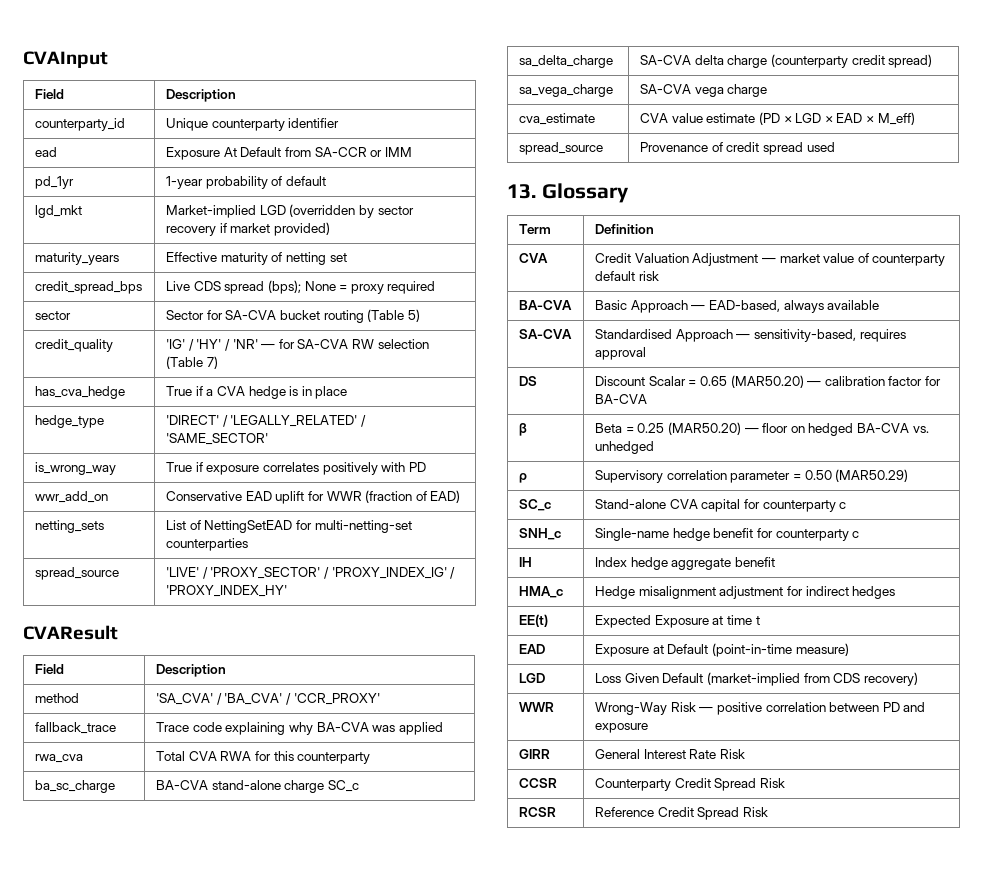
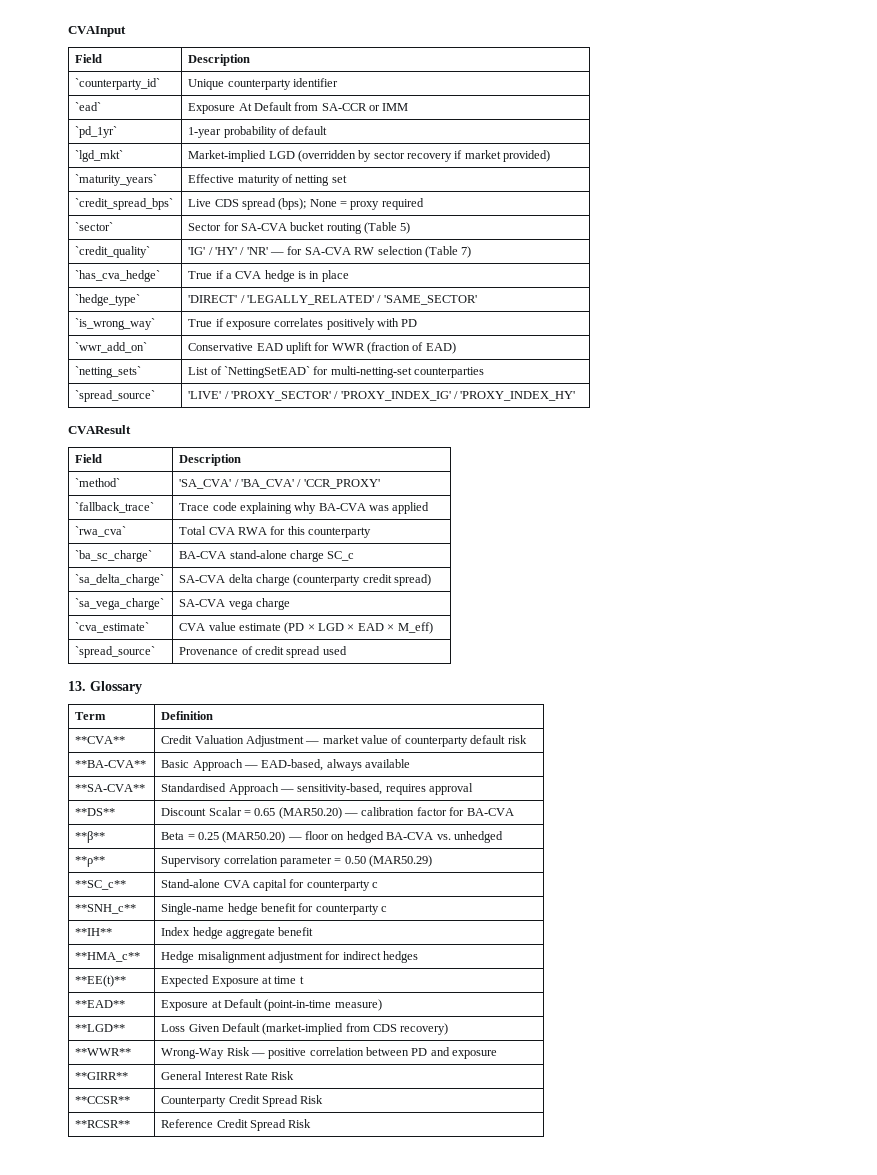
[34,118,125,131] counterparty_id -> [75,78,161,90] `counterparty_id`
[34,147,57,157] ead -> [75,102,102,111] `ead`
[34,176,74,189] pd_1yr -> [75,126,118,138] `pd_1yr`
[34,205,82,218] lgd_mkt -> [75,150,124,162] `lgd_mkt`
[34,252,119,265] maturity_years -> [75,174,158,186] `maturity_years`
[34,281,142,294] credit_spread_bps -> [75,198,174,210] `credit_spread_bps`
[34,311,71,320] sector -> [75,222,114,231] `sector`
[34,339,113,352] credit_quality -> [75,246,151,258] `credit_quality`
[34,386,125,399] has_cva_hedge -> [75,270,161,282] `has_cva_hedge`
[34,415,104,428] hedge_type -> [75,294,141,306] `hedge_type`
[34,462,116,475] is_wrong_way -> [75,318,156,330] `is_wrong_way`
[34,491,108,503] wwr_add_on -> [75,342,148,353] `wwr_add_on`
[34,520,104,533] netting_sets -> [75,366,142,378] `netting_sets`
[204,520,293,533] NettingSetEAD -> [223,366,310,378] `NettingSetEAD`
[34,567,119,580] spread_source -> [75,390,156,402] `spread_source`
[34,693,79,703] method -> [75,478,121,487] `method`
[34,722,116,734] fallback_trace -> [75,502,155,513] `fallback_trace`
[34,754,83,763] rwa_cva -> [75,526,127,537] `rwa_cva`
[34,780,115,793] ba_sc_charge -> [75,550,153,562] `ba_sc_charge`
[518,55,613,68] sa_delta_charge -> [75,574,165,586] `sa_delta_charge`
[518,84,613,97] sa_vega_charge -> [75,598,165,610] `sa_vega_charge`
[518,113,595,125] cva_estimate -> [75,622,150,633] `cva_estimate`
[518,142,603,155] spread_source -> [75,646,156,658] `spread_source`
[518,253,548,263] CVA -> [75,736,126,744] **CVA**
[518,300,572,310] BA-CVA -> [75,760,147,768] **BA-CVA**
[518,329,572,339] SA-CVA -> [75,784,146,792] **SA-CVA**
[518,376,537,386] DS -> [75,808,116,816] **DS**
[518,423,527,436] β -> [75,831,106,843] **β**
[518,473,527,483] ρ -> [75,856,106,867] **ρ**
[518,499,551,511] SC_c -> [75,880,127,890] **SC_c**
[518,528,561,540] SNH_c -> [75,904,137,914] **SNH_c**
[518,557,532,567] IH -> [75,928,113,936] **IH**
[518,586,563,598] HMA_c -> [75,952,141,962] **HMA_c**
[518,614,548,627] EE(t) -> [75,975,127,987] **EE(t)**
[518,644,545,654] EAD -> [75,1000,126,1008] **EAD**
[518,673,545,683] LGD -> [75,1024,126,1032] **LGD**
[518,702,554,712] WWR -> [75,1048,132,1056] **WWR**
[518,749,550,759] GIRR -> [75,1072,129,1080] **GIRR**
[518,778,557,788] CCSR -> [75,1096,131,1104] **CCSR**
[518,807,556,817] RCSR -> [75,1120,131,1128] **RCSR**

